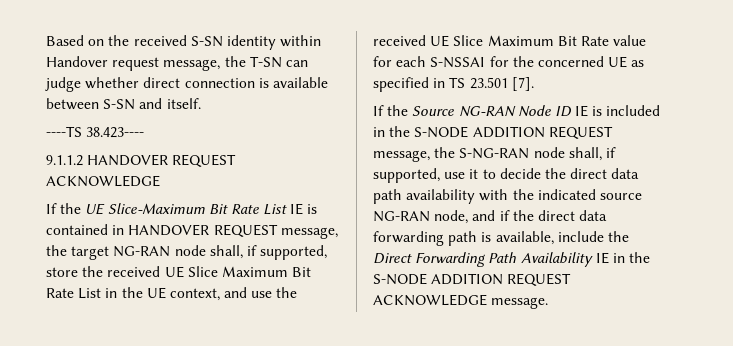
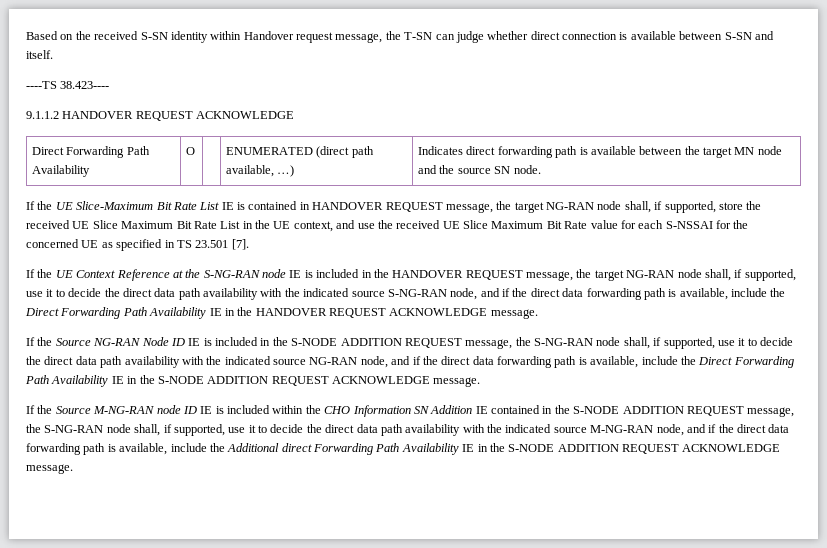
(160, 181) none -> [32,146,150,158] [32,165,91,177] [186,147,196,155] [226,146,374,158] [226,165,295,177] [418,146,782,158] [418,165,541,174] // Direct Forwarding Path Availability | O | | ENUMERATED (direct path available, …) | Indicates direct forwarding path is available between the target MN node and the source SN node.
(534, 84) none -> [26,269,796,281] [26,288,786,300] [25,307,538,319] // If the UE Context Reference at the S-NG-RAN node IE is included in the HANDOVER REQUEST message, the target NG-RAN node shall, if supported, use it to decide the direct data path availability with the indicated source S-NG-RAN node, and if the direct data forwarding path is available, include the Direct Forwarding Path Availability IE in the HANDOVER REQUEST ACKNOWLEDGE message.
(549, 303) none -> [26,405,795,417] [26,424,790,436] [26,443,781,455] [26,464,73,474] // If the Source M-NG-RAN node ID IE is included within the CHO Information SN Addition IE contained in the S-NODE ADDITION REQUEST message, the S-NG-RAN node shall, if supported, use it to decide the direct data path availability with the indicated source M-NG-RAN node, and if the direct data forwarding path is available, include the Additional direct Forwarding Path Availability IE in the S-NODE ADDITION REQUEST ACKNOWLEDGE message.

